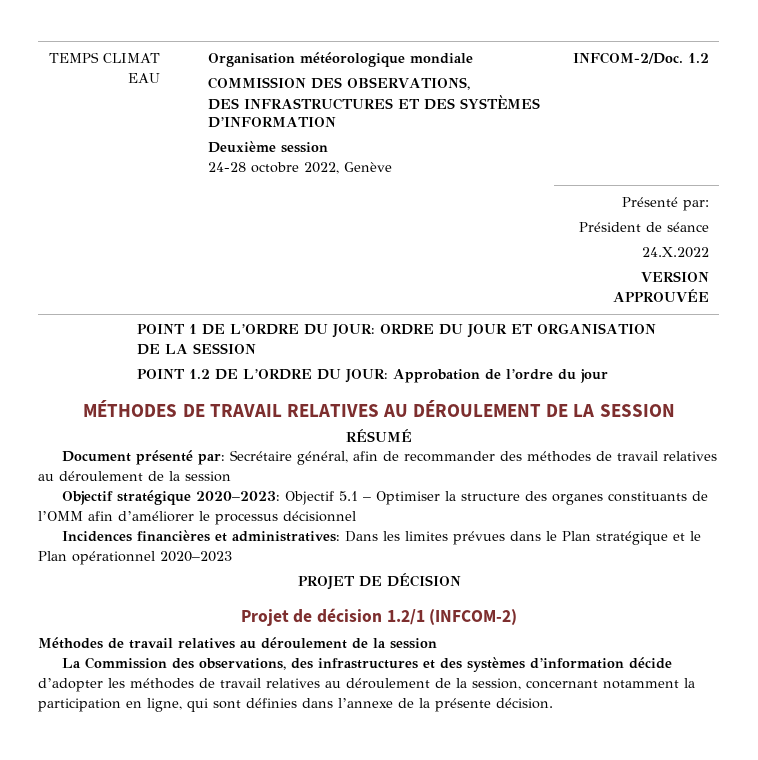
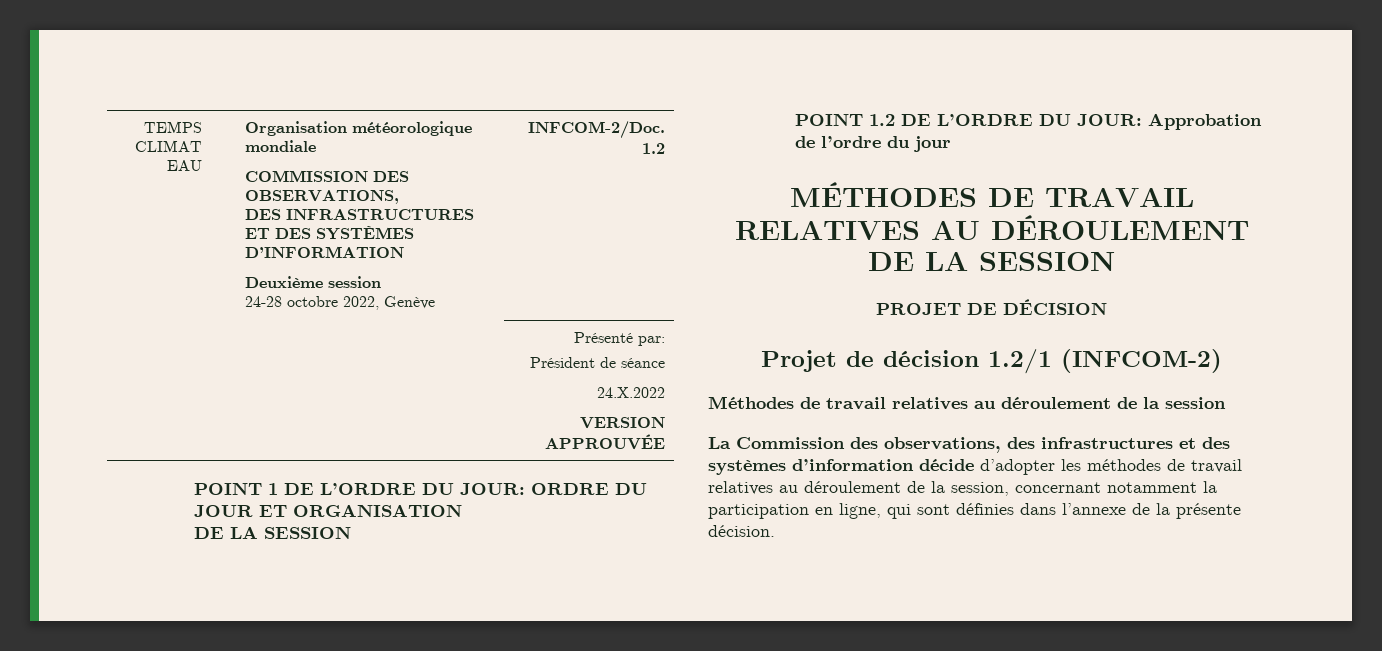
[346,429,412,442] [61,450,717,465] [38,471,231,482] [61,490,708,505] [38,511,356,525] [61,530,701,545] [38,551,232,565] // RÉSUMÉ // Document présenté par: Secrétaire général, afin de recommander des méthodes de travail relatives au déroulement de la session // Objectif stratégique 2020–2023: Objectif 5.1 – Optimiser la structure des organes constituants de l’OMM afin d’améliorer le processus décisionnel // Incidences financières et administratives: Dans les limites prévues dans le Plan stratégique et le Plan opérationnel 2020–2023 -> (1115, 261) none

